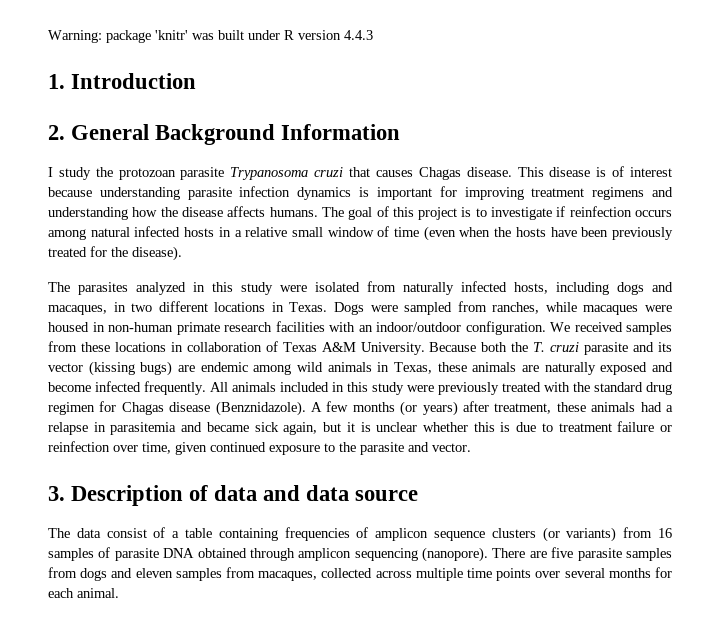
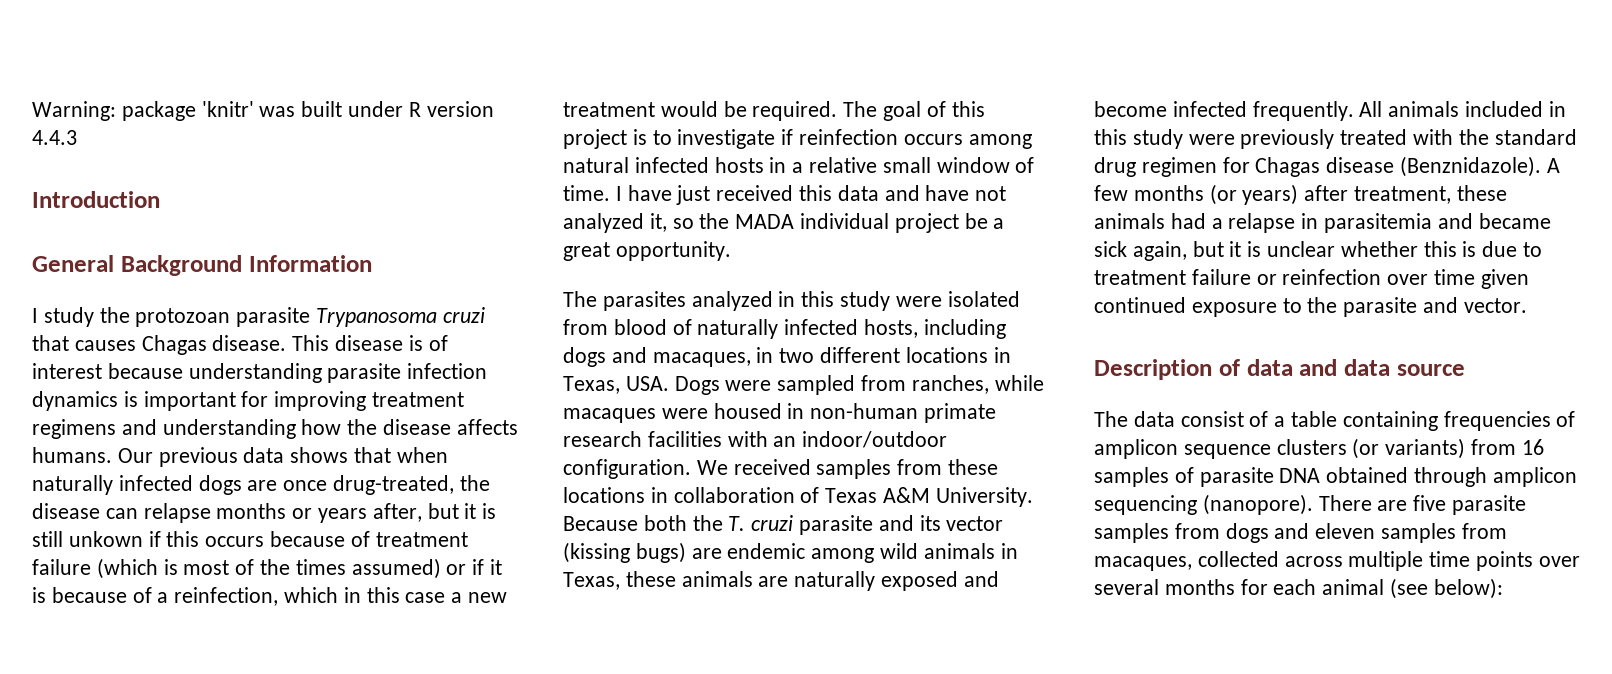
[48,74,65,89] 1. -> (77, 137) none
[48,125,65,140] 2. -> (160, 199) none
(318, 212) none -> [117,447,448,467] [32,475,490,495] [32,503,497,523] [32,531,468,547] [32,558,503,579] [32,587,508,606] [563,101,838,121] Our previous data shows that when naturally infected dogs are once drug-treated, the disease can relapse months or years after, but it is still unkown if this occurs because of treatment failure (which is most of the times assumed) or if it is because of a reinfection, which in this case a new treatment would be required.
[394,226,673,241] [48,246,182,261] time (even when the hosts have been previously treated for the disease). -> [563,185,1007,205] [563,213,1005,233] [563,241,731,261] time. I have just received this data and have not analyzed it, so the MADA individual project be a great opportunity.
(396, 286) none -> [613,319,692,335] blood of
[289,302,328,312] Texas. -> [563,376,669,394] Texas, USA.
[142,442,171,454] time, -> [1434,269,1476,285] time
[48,486,65,501] 3. -> (1527, 305) none
[77,588,119,598] animal. -> [1322,578,1503,599] animal (see below):

